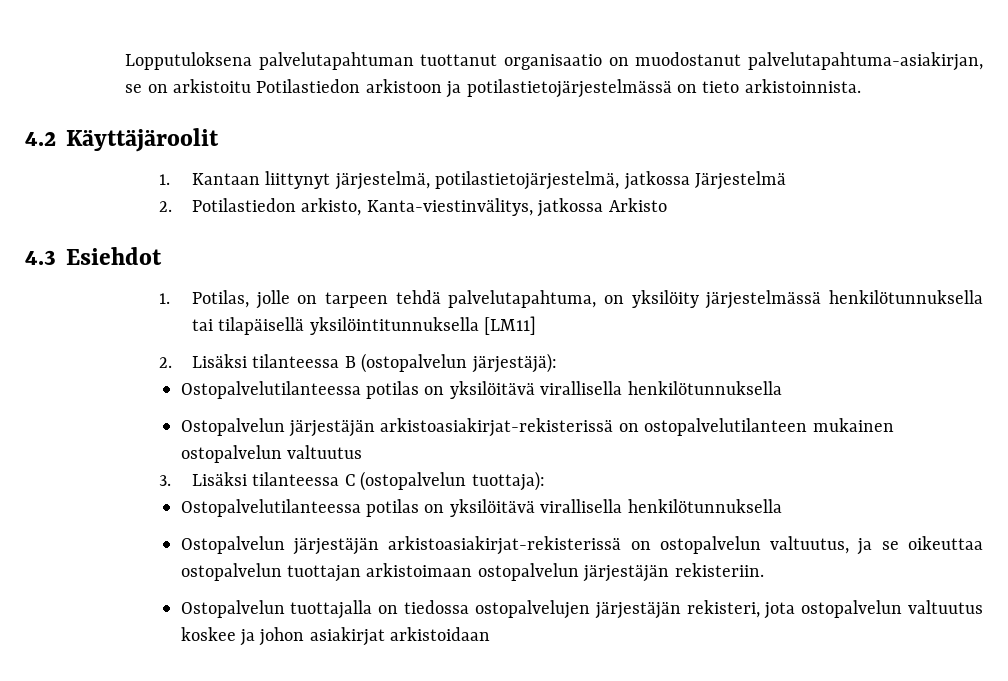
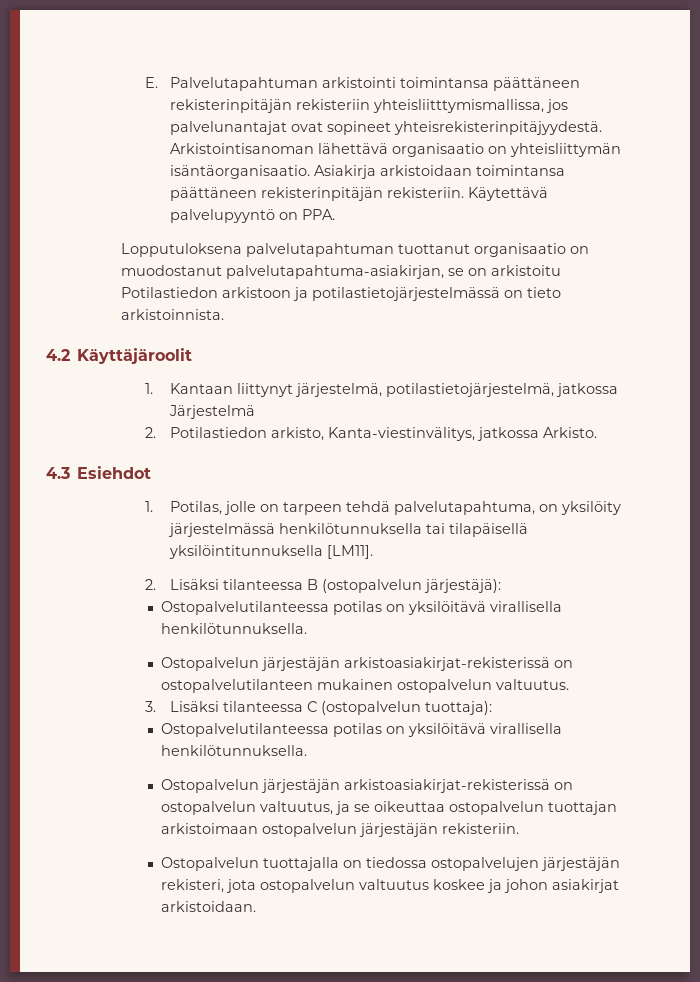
(125, 61) none -> [145,77,581,91] [170,99,569,113] [170,121,603,135] [170,143,622,157] [170,165,566,179] [170,187,549,201] [170,209,336,223] E. Palvelutapahtuman arkistointi toimintansa päättäneen rekisterinpitäjän rekisteriin yhteisliitttymismallissa, jos palvelunantajat ovat sopineet yhteisrekisterinpitäjyydestä. Arkistointisanoman lähettävä organisaatio on yhteisliittymän isäntäorganisaatio. Asiakirja arkistoidaan toimintansa päättäneen rekisterinpitäjän rekisteriin. Käytettävä palvelupyyntö on PPA. //
[608,198,667,212] Arkisto -> [543,427,598,438] Arkisto.
[484,316,537,335] [LM11] -> [327,545,374,559] [LM11].
[627,381,782,395] henkilötunnuksella -> [161,623,308,634] henkilötunnuksella.
[287,445,363,459] valtuutus -> [496,679,570,690] valtuutus.
[627,499,782,513] henkilötunnuksella -> [161,745,308,756] henkilötunnuksella.
[390,627,491,641] arkistoidaan -> [161,901,257,912] arkistoidaan.

